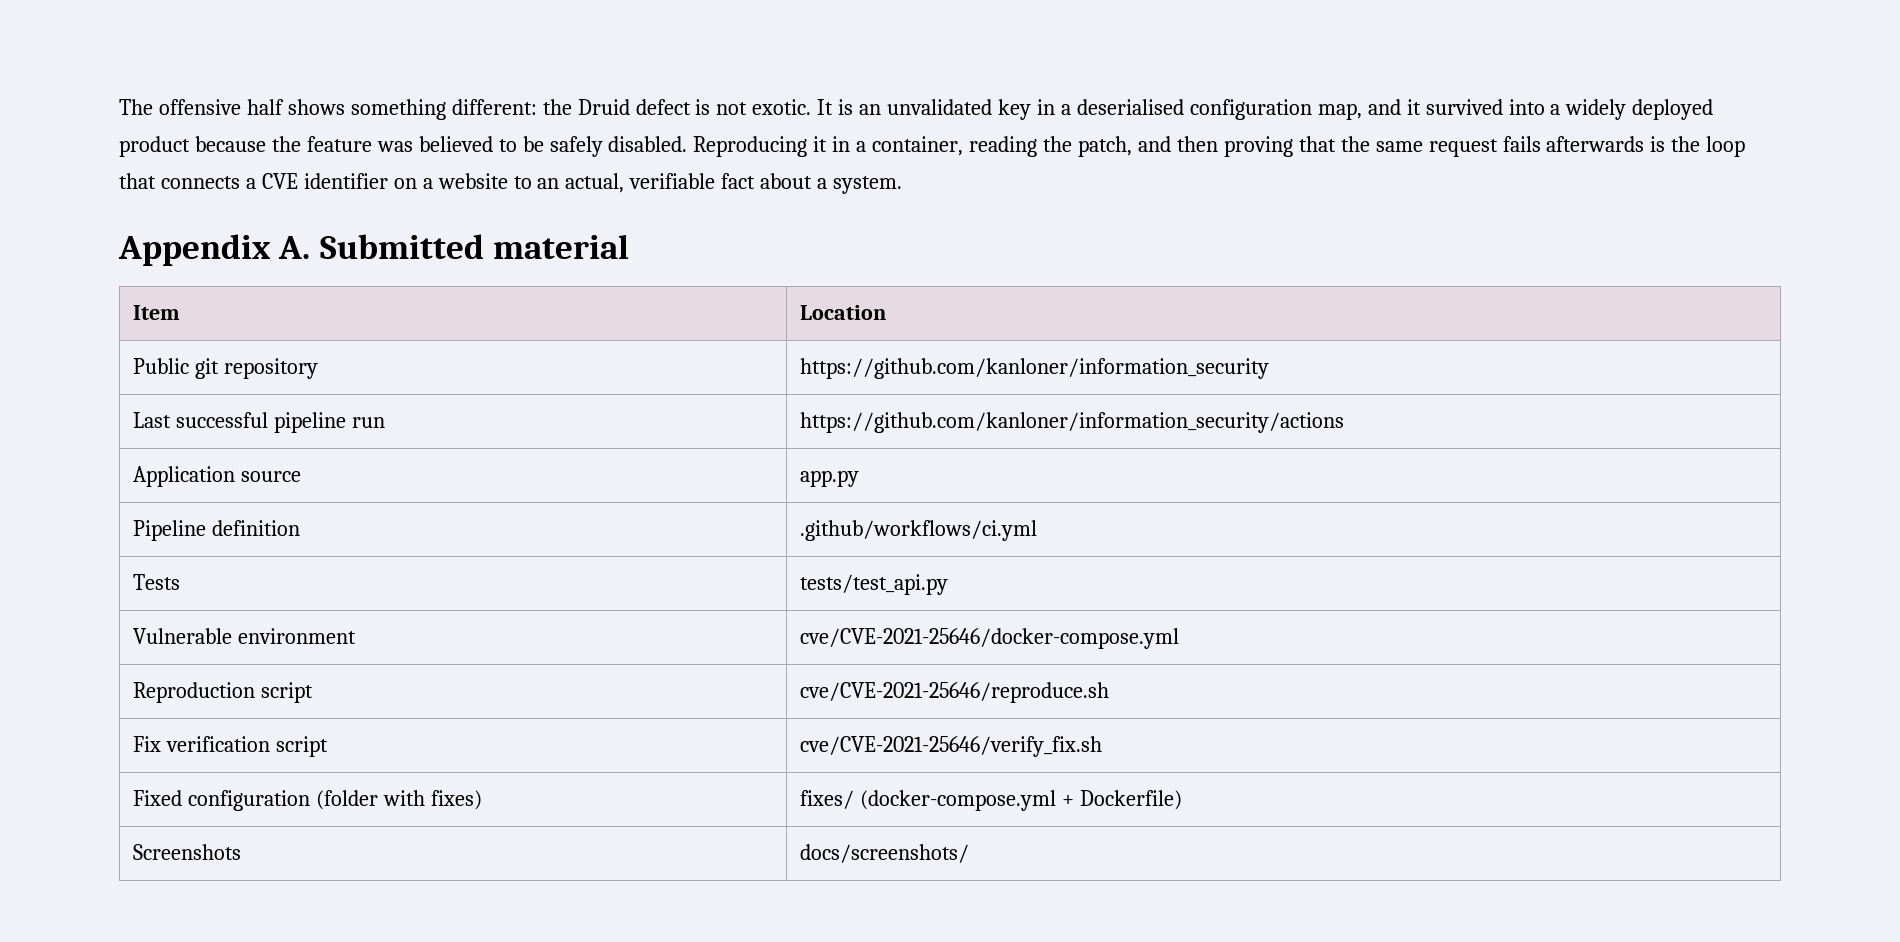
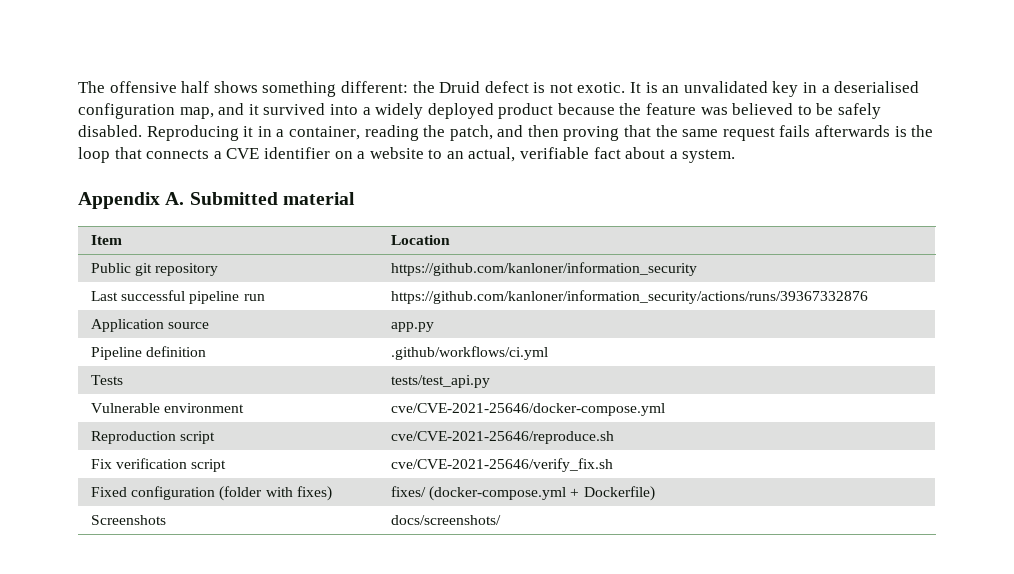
[800,412,1345,433] https://github.com/kanloner/information_security/actions -> [391,290,869,304] https://github.com/kanloner/information_security/actions/runs/39367332876

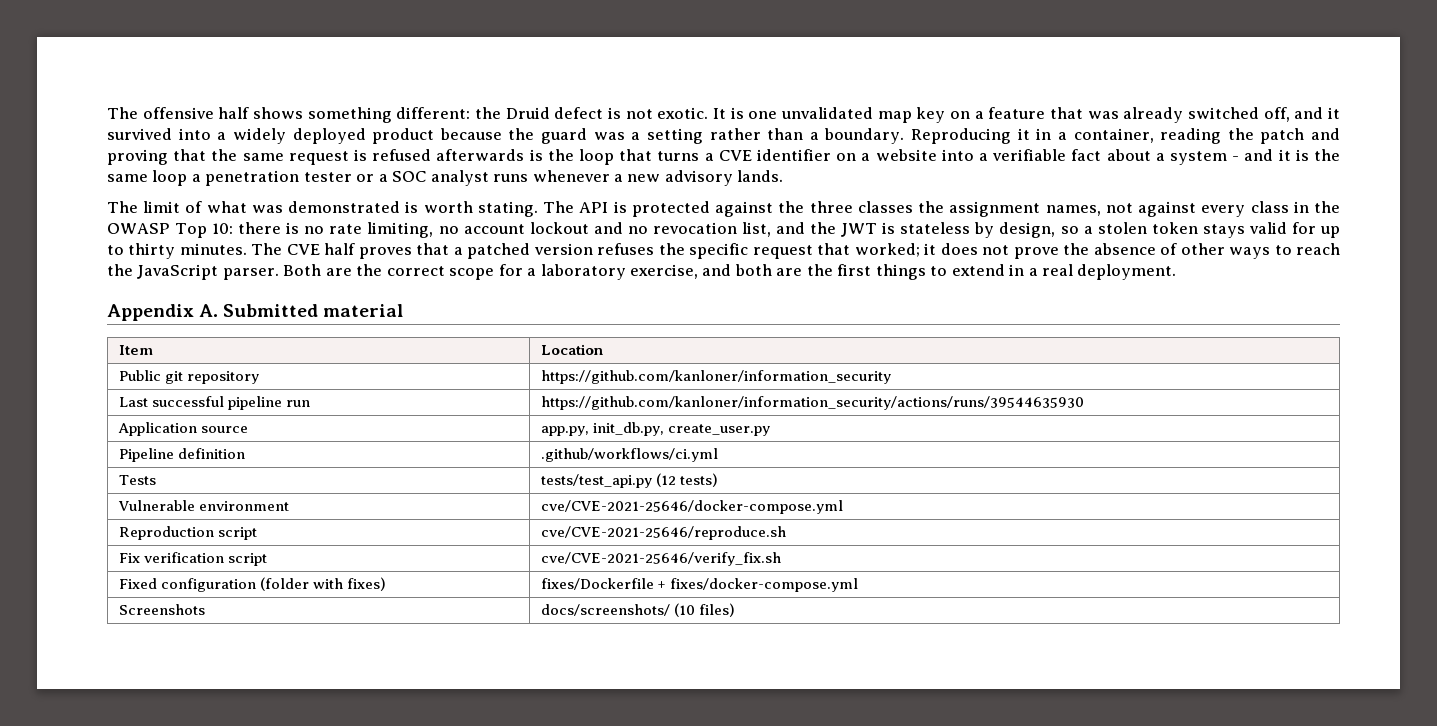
[662,81,920,97] [78,103,214,119] an unvalidated key in a deserialised configuration map, -> [748,107,1290,123] one unvalidated map key on a feature that was already switched off,
[646,103,882,119] [78,125,142,137] feature was believed to be safely disabled. -> [541,128,905,144] guard was a setting rather than a boundary.
[449,125,559,141] patch, and then -> [1260,128,1340,144] patch and
[779,125,811,137] fails -> [354,149,432,161] is refused
[146,149,210,159] connects -> [657,151,700,161] turns
[428,147,516,162] to an actual, -> [941,149,989,161] into a
[682,149,736,163] system. -> [1170,149,1341,165] [107,170,784,186] [107,201,1341,217] [107,222,1341,238] [107,243,1341,259] [107,264,1177,280] system - and it is the same loop a penetration tester or a SOC analyst runs whenever a new advisory lands. // The limit of what was demonstrated is worth stating. The API is protected against the three classes the assignment names, not against every class in the OWASP Top 10: there is no rate limiting, no account lockout and no revocation list, and the JWT is stateless by design, so a stolen token stays valid for up to thirty minutes. The CVE half proves that a patched version refuses the specific request that worked; it does not prove the absence of other ways to reach the JavaScript parser. Both are the correct scope for a laboratory exercise, and both are the first things to extend in a real deployment.
[391,290,869,304] https://github.com/kanloner/information_security/actions/runs/39367332876 -> [540,396,1084,410] https://github.com/kanloner/information_security/actions/runs/39544635930
[391,322,435,332] app.py -> [540,422,770,436] app.py, init_db.py, create_user.py
(491, 381) none -> [655,473,718,487] (12 tests)
[391,486,655,501] fixes/ (docker-compose.yml + Dockerfile) -> [540,578,858,592] fixes/Dockerfile + fixes/docker-compose.yml
(502, 520) none -> [673,603,735,617] (10 files)

